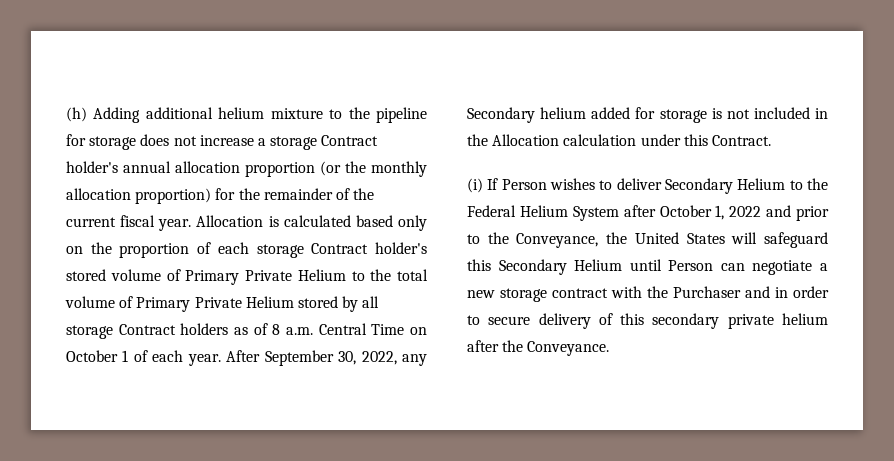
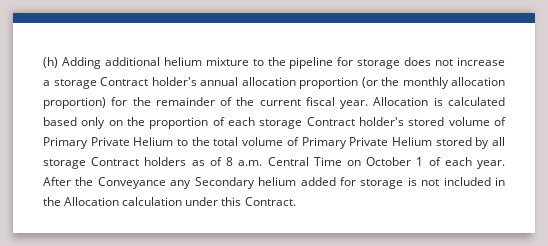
[264,350,397,366] September 30, 2022, -> [75,177,166,189] the Conveyance
[467,178,828,194] [467,205,829,221] [467,232,828,248] [467,259,828,275] [467,286,829,302] [467,313,828,329] [467,340,610,356] // (i) If Person wishes to deliver Secondary Helium to the Federal Helium System after October 1, 2022 and prior to the Conveyance, the United States will safeguard this Secondary Helium until Person can negotiate a new storage contract with the Purchaser and in order to secure delivery of this secondary private helium after the Conveyance. -> (296, 201) none

